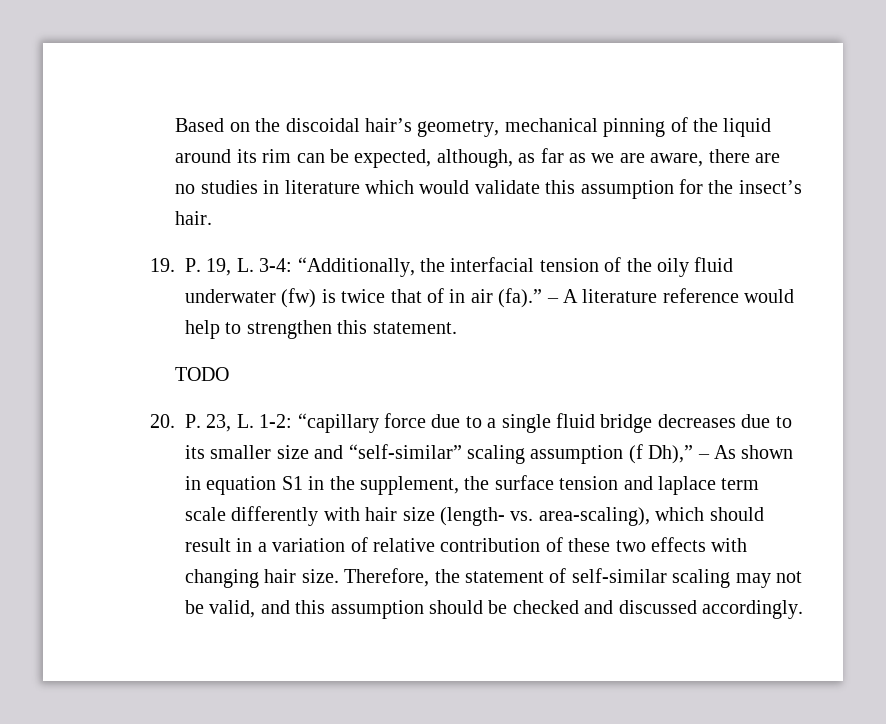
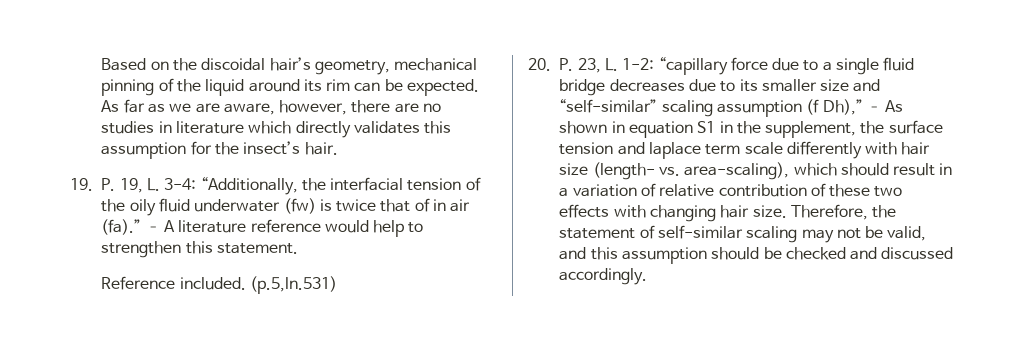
[354,149,536,168] expected, although, as -> [407,79,480,96] [101,100,120,112] expected. As
(704, 160) none -> [279,100,348,115] however,
[419,180,540,194] would validate -> [295,121,420,138] directly validates
[175,367,230,381] TODO -> [101,276,337,294] Reference included. (p.5,ln.531)

